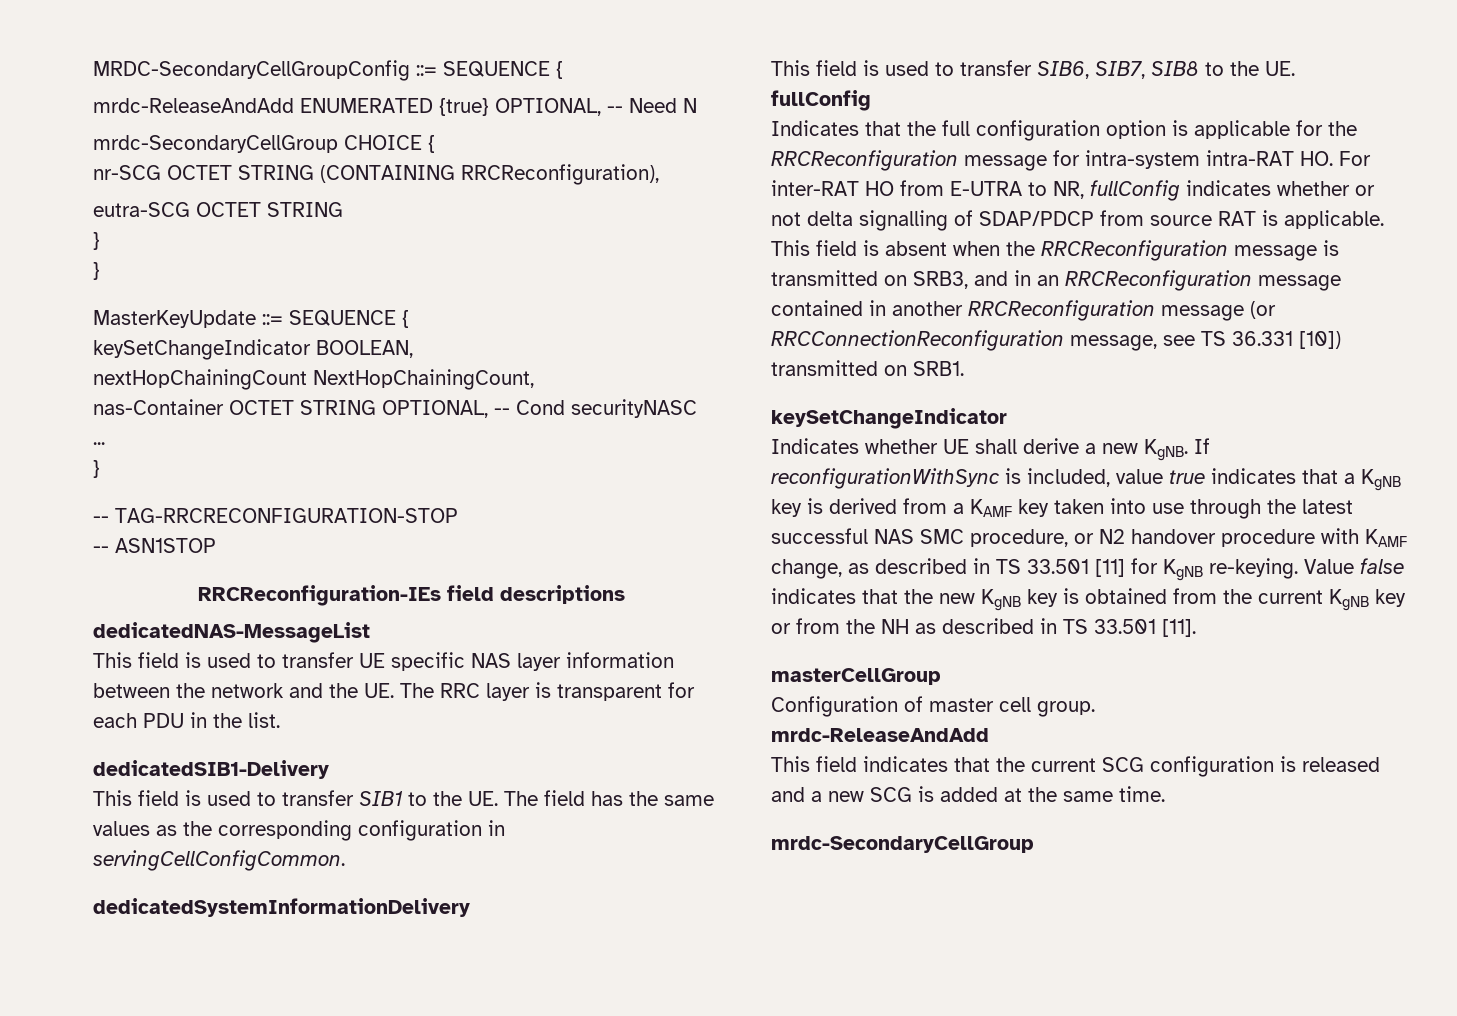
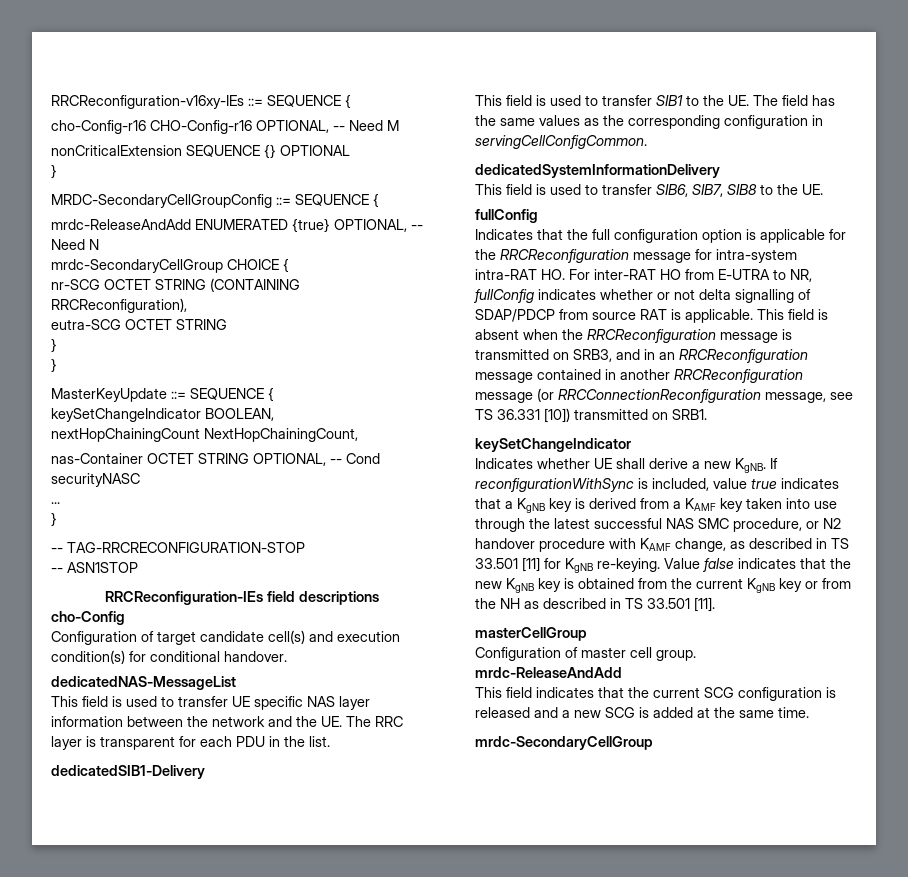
(93, 70) none -> [51,94,351,109] [51,120,399,134] [51,144,350,159] [51,164,57,179] RRCReconfiguration-v16xy-IEs ::= SEQUENCE { // cho-Config-r16 CHO-Config-r16 OPTIONAL, -- Need M // nonCriticalExtension SEQUENCE {} OPTIONAL // } //
(625, 594) none -> [51,611,125,625] [51,630,400,645] [51,650,287,664] // cho-Config // Configuration of target candidate cell(s) and execution condition(s) for conditional handover.

